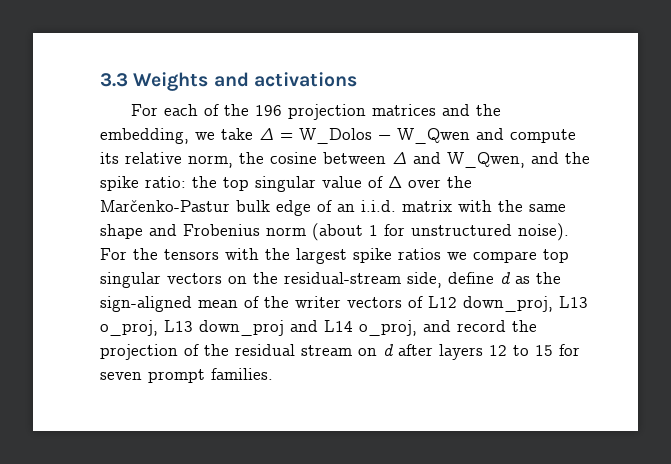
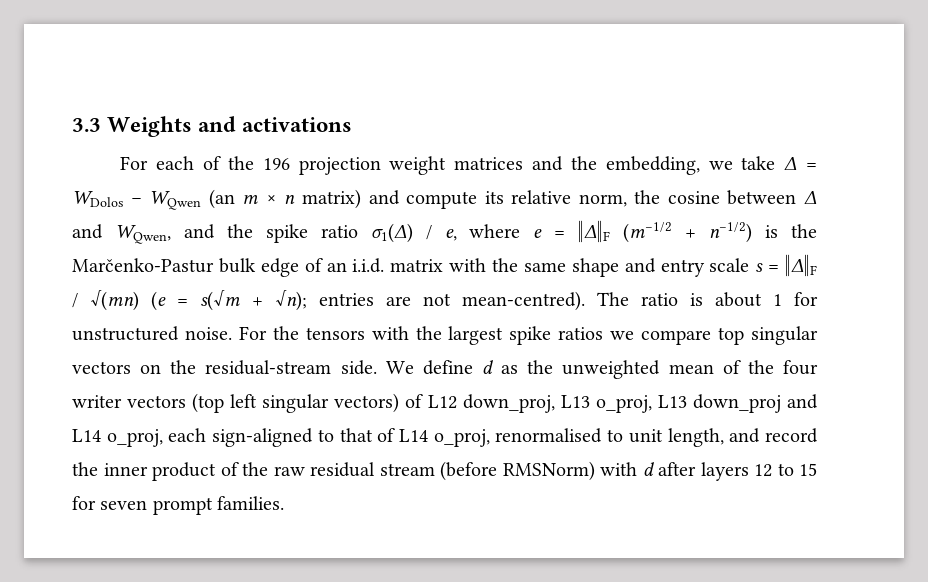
(367, 112) none -> [389,156,447,175] weight
[299,128,470,144] W_Dolos − W_Qwen -> [72,189,361,210] WDolos − WQwen (an m × n matrix)
[447,152,525,168] W_Qwen, -> [114,225,171,244] WQwen,
[145,176,441,192] ratio: the top singular value of Δ over -> [320,220,779,243] ratio σ1(Δ) / e, where e = ‖Δ‖F (m−1/2 + n−1/2) is
[183,223,363,241] Frobenius norm (about -> [660,254,817,277] [72,290,762,311] entry scale s = ‖Δ‖F / √(mn) (e = s(√m + √n); entries are not mean-centred). The ratio is about
[518,223,569,241] noise). -> [184,327,232,340] noise.
[407,272,442,288] side, -> [340,360,414,375] side. We
[100,296,192,312] sign-aligned -> [562,360,661,379] unweighted
(289, 302) none -> [783,360,818,375] four
(402, 302) none -> [192,393,400,413] (top left singular vectors)
(417, 328) none -> [168,428,724,447] each sign-aligned to that of L14 o_proj, renormalised to unit length,
[100,344,229,360] projection of the -> [103,462,305,481] inner product of the raw
[358,348,377,356] on -> [440,461,637,481] (before RMSNorm) with

